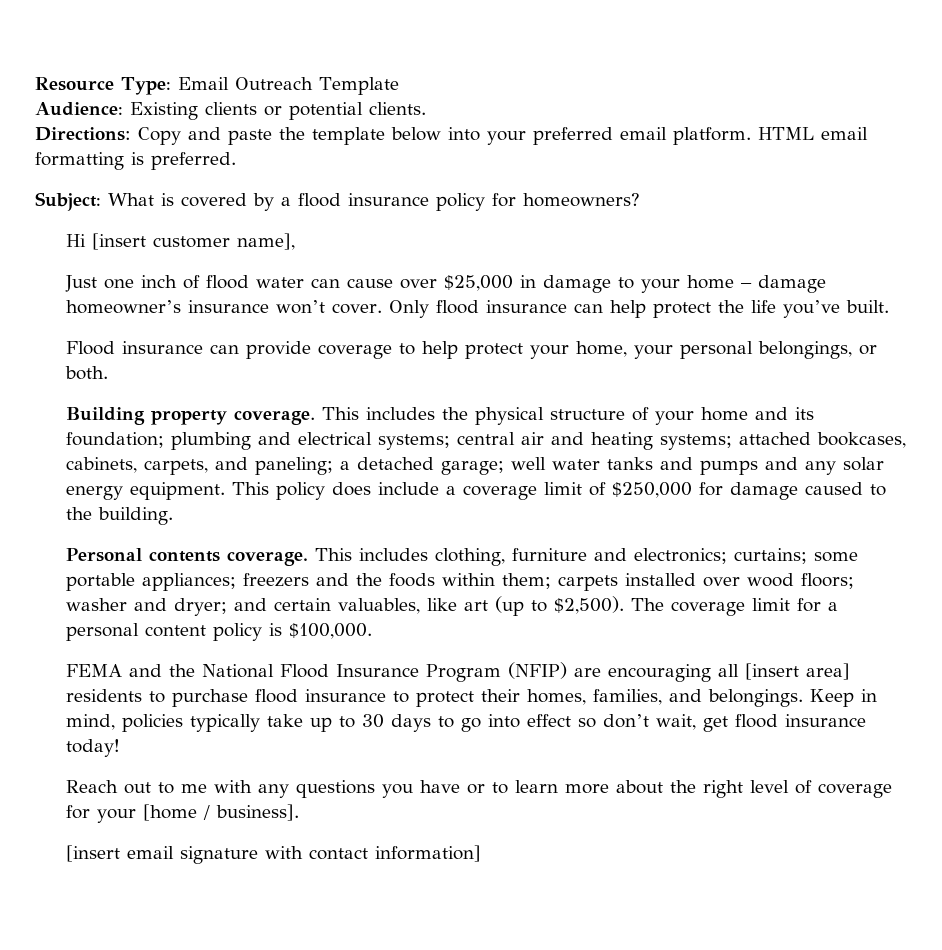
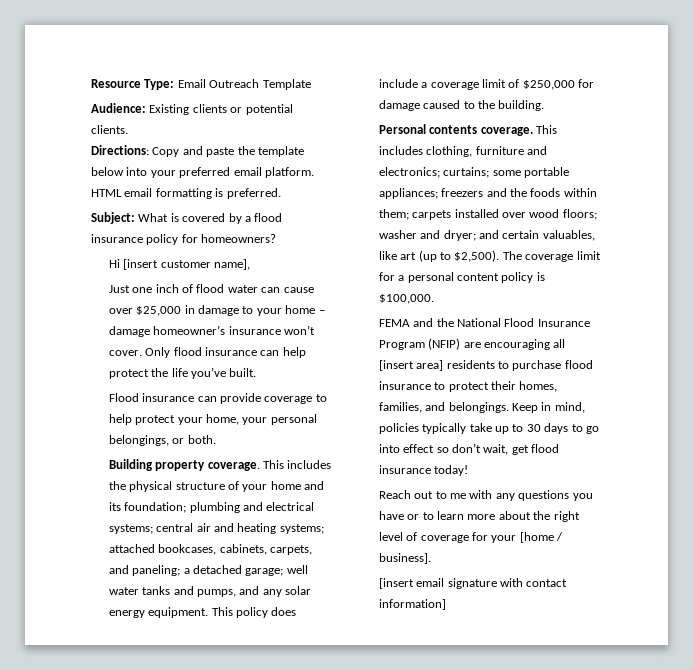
[699,460,758,475] pumps -> [197,589,237,597] pumps,

